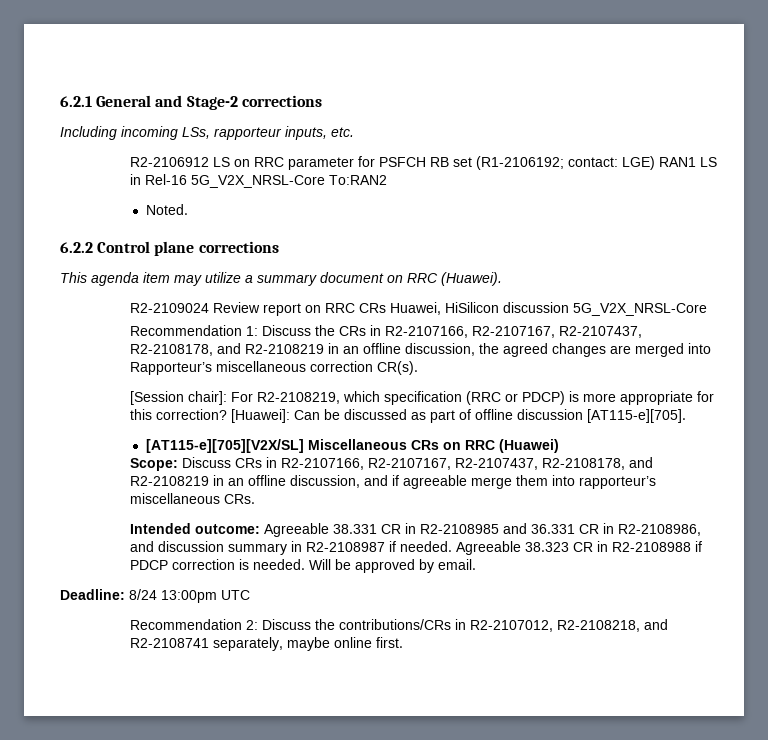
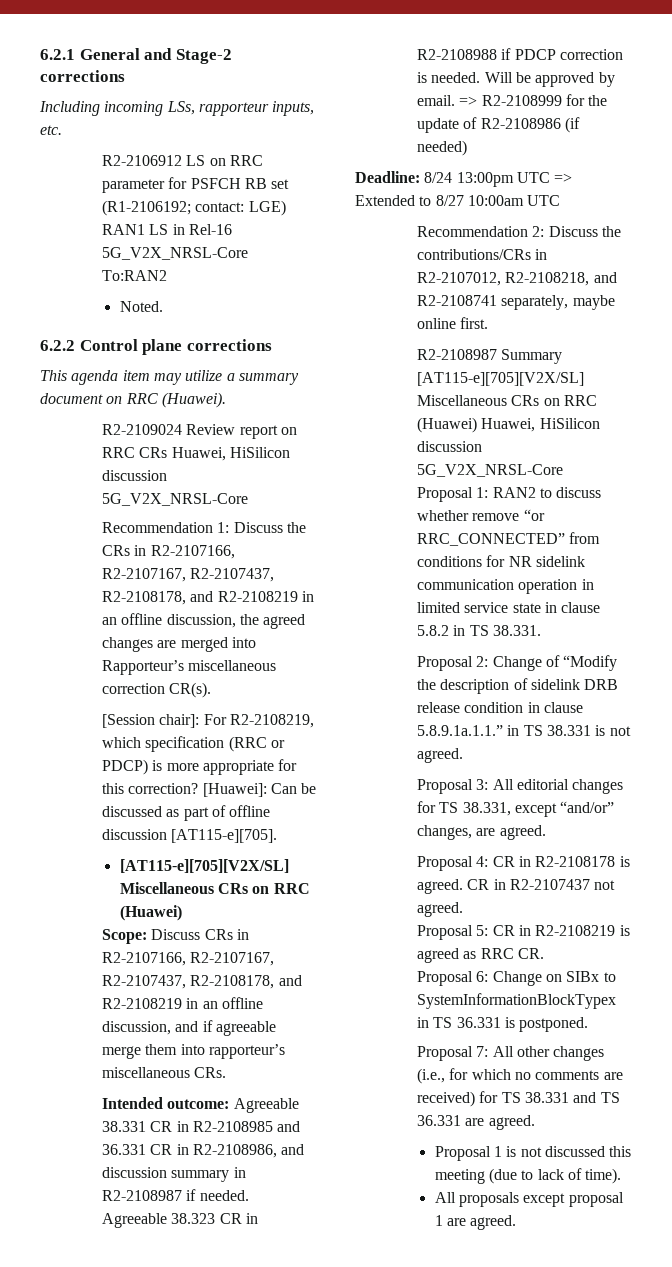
[60,589,217,603] // Deadline: 8/24 13:00pm -> [459,94,608,106] [416,117,580,133] [416,140,467,156] [355,171,573,187] [355,195,524,206] => R2-2108999 for the update of R2-2108986 (if needed) // Deadline: 8/24 13:00pm UTC => Extended to 8/27 10:00am
(404, 642) none -> [416,349,563,364] [416,372,584,386] [416,395,597,406] [416,417,600,433] [416,441,482,452] [416,464,563,477] [416,487,602,502] [416,509,545,521] [416,532,601,546] [416,555,585,567] [416,579,594,594] [416,602,601,613] [416,625,541,636] [416,655,618,671] [416,678,619,694] [416,702,583,713] [416,725,631,736] [416,748,463,763] [416,779,624,794] [416,801,615,817] [416,825,546,840] [416,856,630,871] [416,879,616,894] [416,902,463,917] [416,925,630,940] [416,948,544,963] [416,971,616,986] [416,993,616,1009] [416,1017,589,1032] [416,1046,605,1061] [416,1068,623,1084] [416,1091,620,1107] [416,1115,535,1130] [434,1146,632,1161] [434,1168,622,1184] [434,1192,624,1207] [434,1215,517,1230] // R2-2108987 Summary [AT115-e][705][V2X/SL] Miscellaneous CRs on RRC (Huawei) Huawei, HiSilicon discussion 5G_V2X_NRSL-Core // Proposal 1: RAN2 to discuss whether remove “or RRC_CONNECTED” from conditions for NR sidelink communication operation in limited service state in clause 5.8.2 in TS 38.331. // Proposal 2: Change of “Modify the description of sidelink DRB release condition in clause 5.8.9.1a.1.1.” in TS 38.331 is not agreed. // Proposal 3: All editorial changes for TS 38.331, except “and/or” changes, are agreed. // Proposal 4: CR in R2-2108178 is agreed. CR in R2-2107437 not agreed. // Proposal 5: CR in R2-2108219 is agreed as RRC CR. // Proposal 6: Change on SIBx to SystemInformationBlockTypex in TS 36.331 is postponed. // Proposal 7: All other changes (i.e., for which no comments are received) for TS 38.331 and TS 36.331 are agreed. // Proposal 1 is not discussed this meeting (due to lack of time). // All proposals except proposal 1 are agreed.

